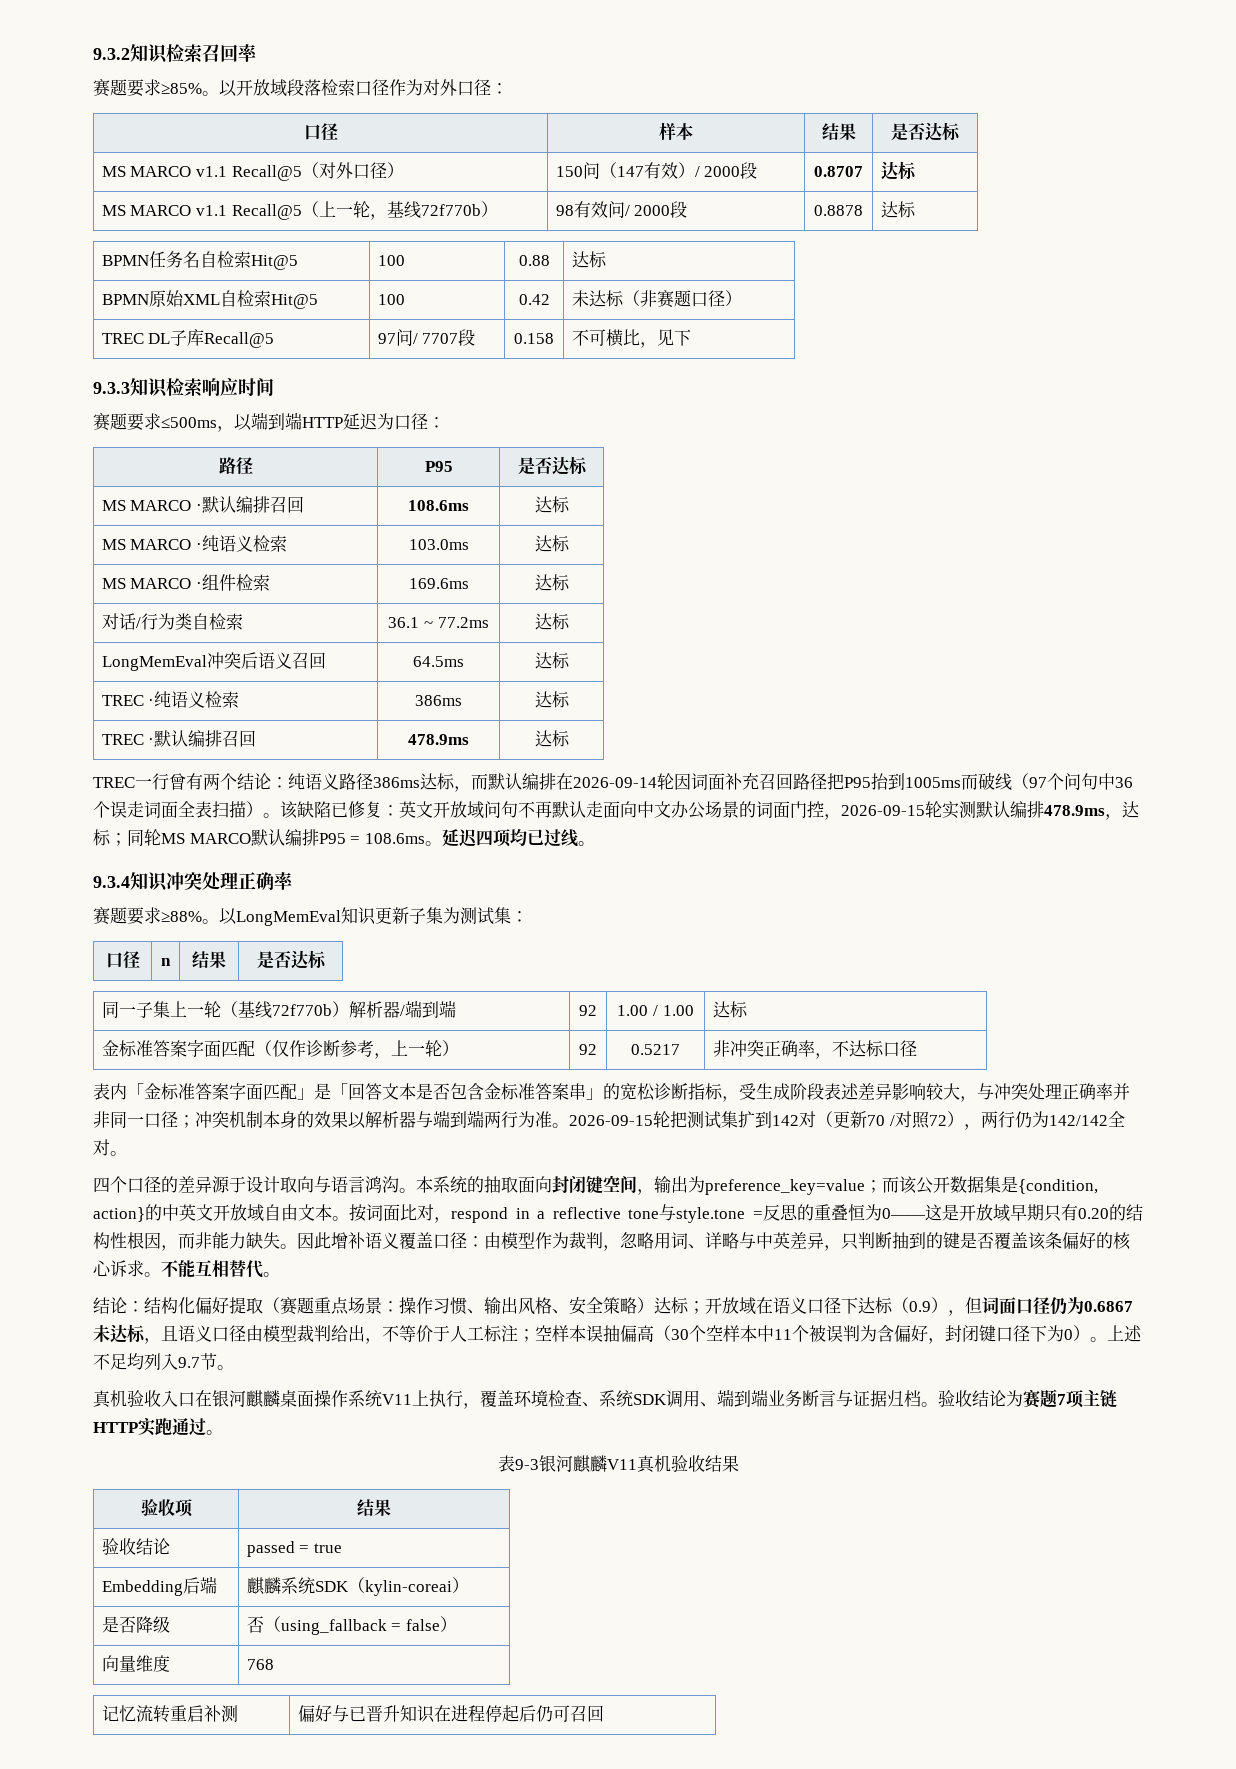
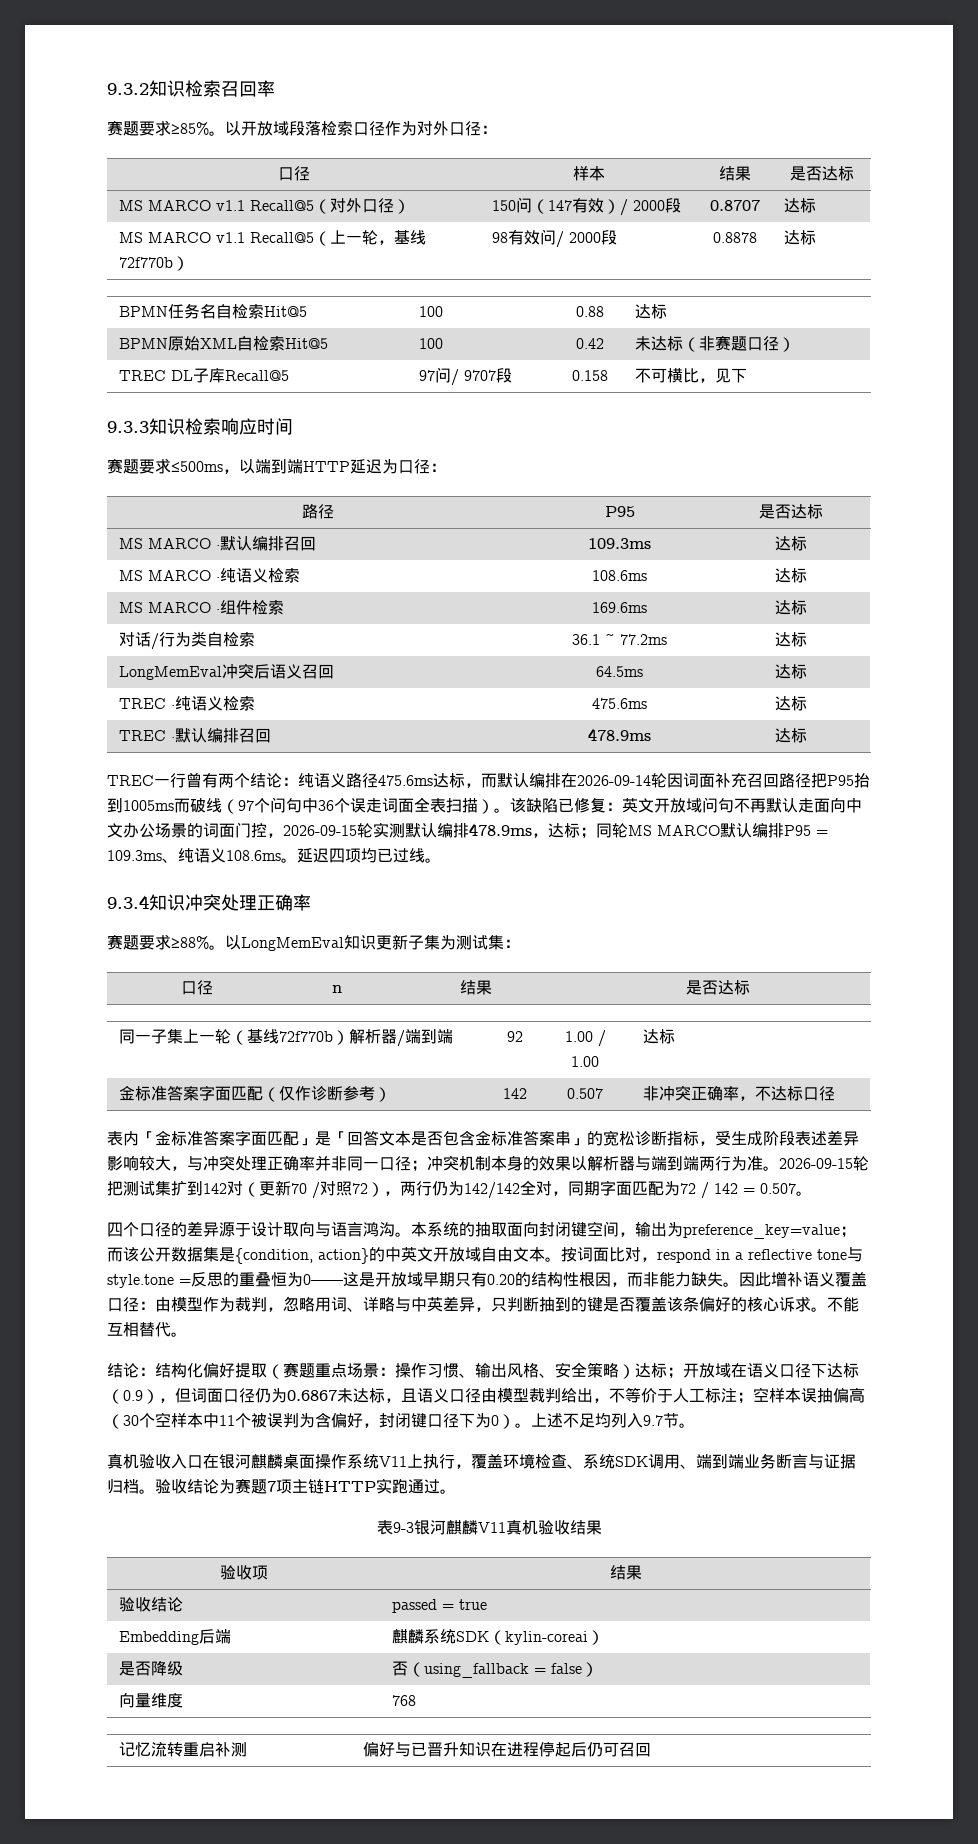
[422,333,459,344] 7707 -> [463,370,496,381] 9707
[408,500,469,511] 108.6ms -> [588,538,651,549] 109.3ms
[408,539,469,550] 103.0ms -> [592,570,647,581] 108.6ms
[415,695,462,706] 386ms -> [592,698,647,709] 475.6ms
[373,777,420,788] 386ms -> [378,775,433,786] 475.6ms
(361, 840) none -> [107,848,226,863] 109.3ms、纯语义
[373,1040,459,1059] [579,1044,597,1055] [631,1044,680,1055] ，上一轮） | 92 | 0.5217 -> [374,1087,391,1102] [502,1088,527,1099] [567,1088,603,1099] ） | 142 | 0.507
(110, 1147) none -> [552,1180,796,1199] ，同期字面匹配为72 / 142 = 0.507

